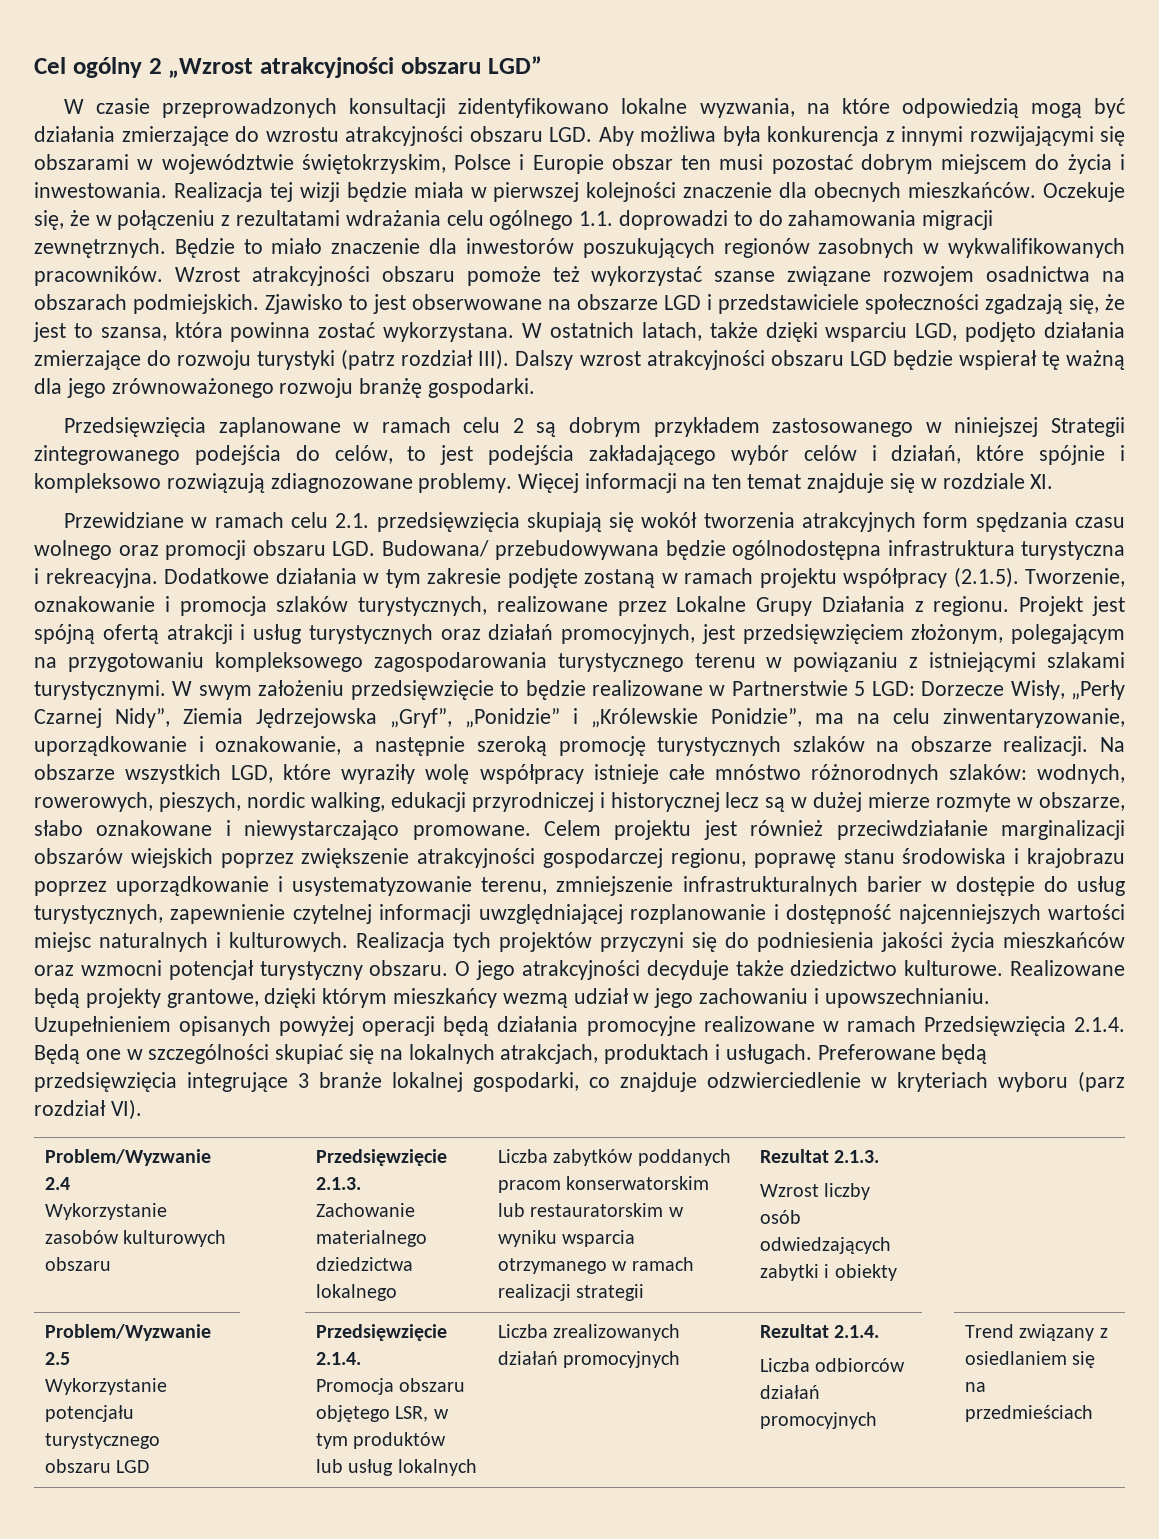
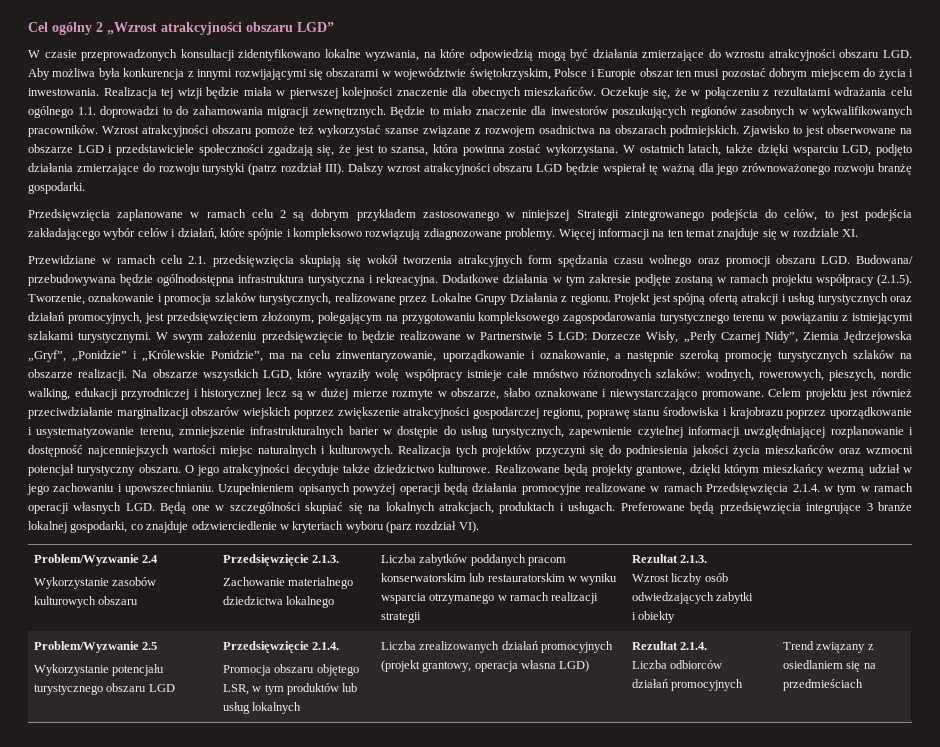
(872, 276) none -> [475,128,481,134] z
(1125, 1024) none -> [823,483,913,495] [28,502,155,514] w tym w ramach operacji własnych LGD.
(681, 1359) none -> [380,660,590,672] (projekt grantowy, operacja własna LGD)

